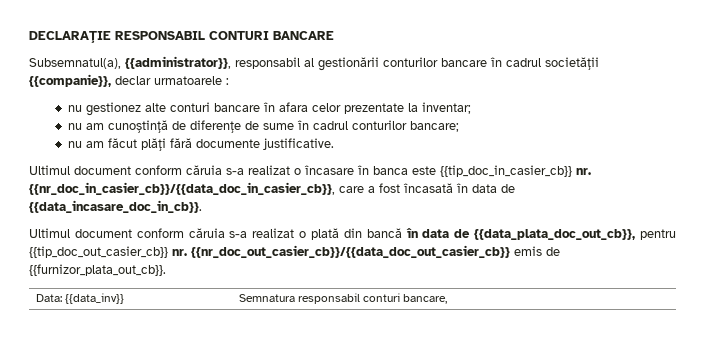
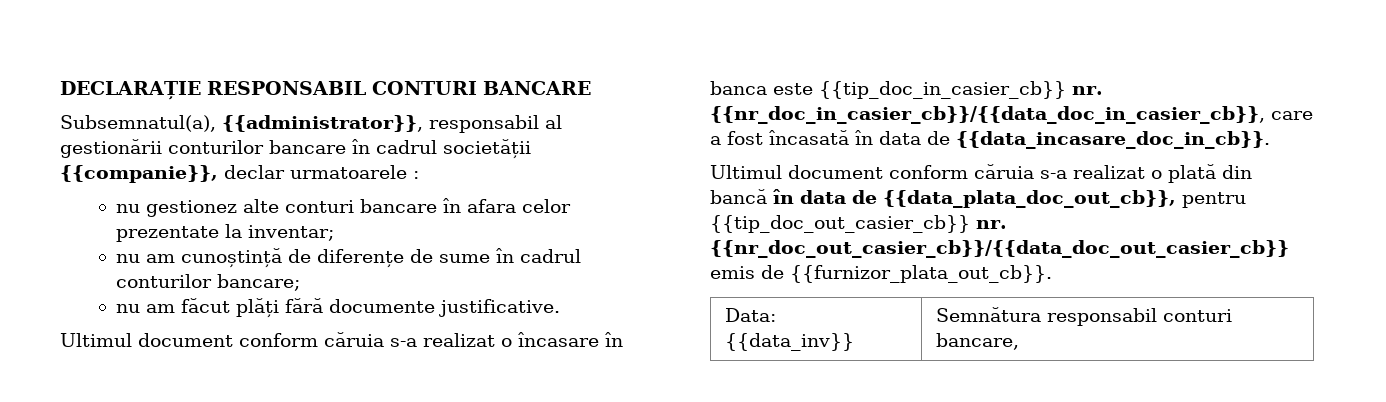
[239,294,296,302] Semnatura -> [935,307,1041,322] Semnătura

